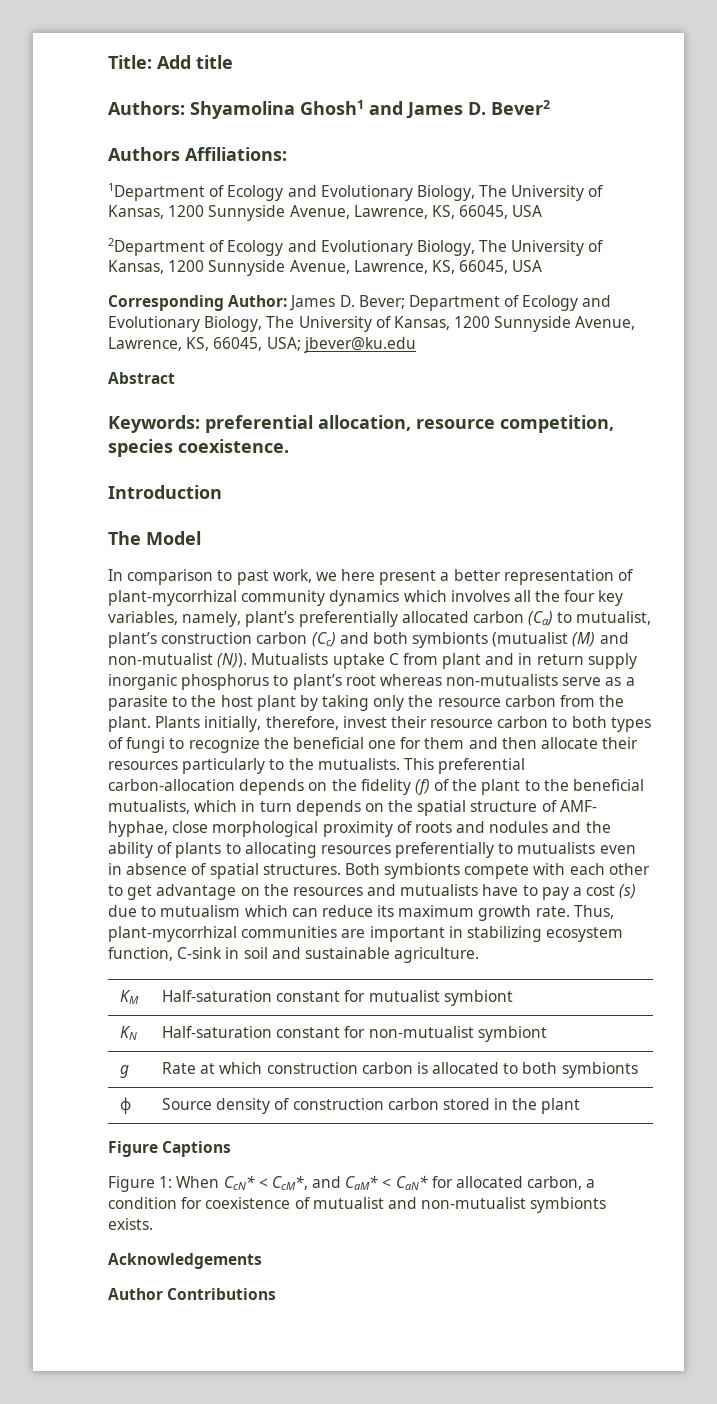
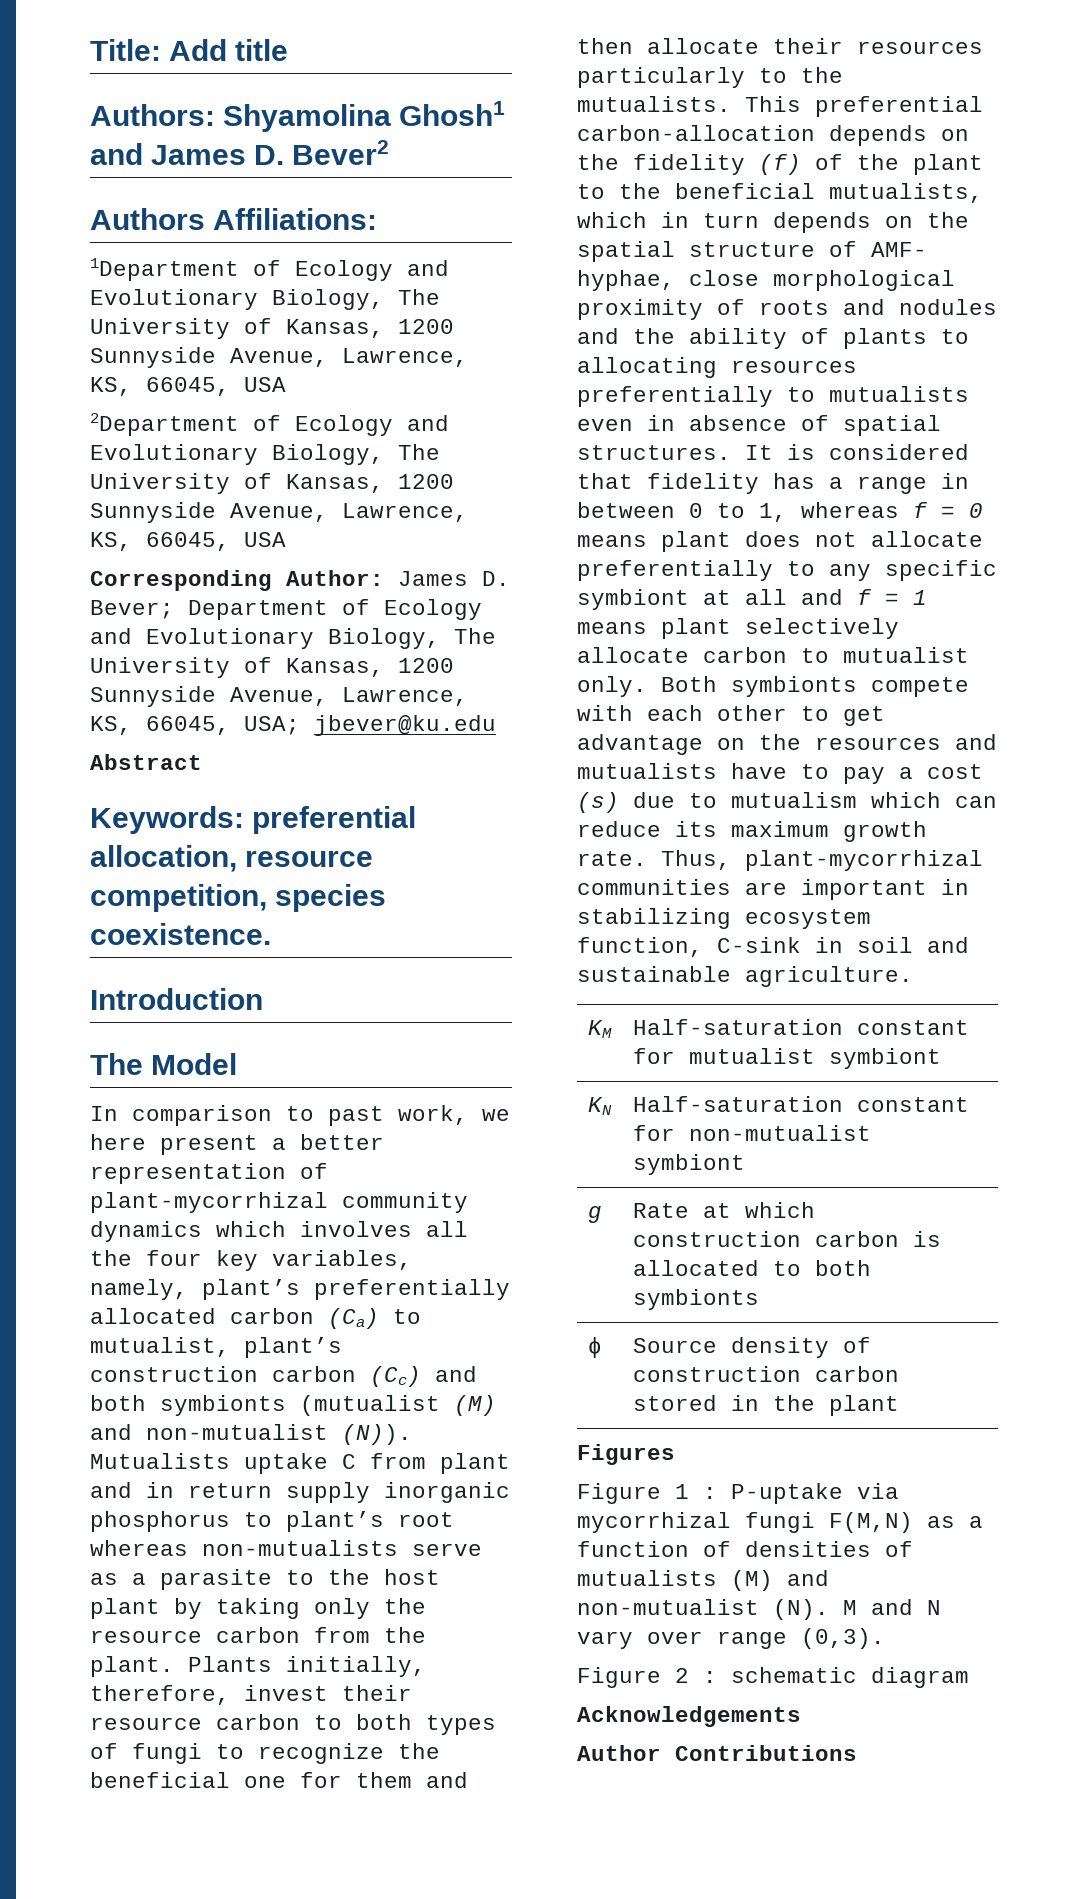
(341, 869) none -> [745,444,969,460] [577,473,969,494] [577,502,983,522] [577,531,983,552] [577,560,997,581] [577,589,927,610] [577,618,899,639] [577,647,969,663] [577,676,647,697] It is considered that fidelity has a range in between 0 to 1, whereas f = 0 means plant does not allocate preferentially to any specific symbiont at all and f = 1 means plant selectively allocate carbon to mutualist only.
[108,1141,232,1157] [108,1175,596,1192] [108,1197,607,1213] [108,1218,153,1230] Figure Captions // Figure 1: When CcN* < CcM*, and CaM* < CaN* for allocated carbon, a condition for coexistence of mutualist and non-mutualist symbionts exists. -> [577,1444,675,1465] [577,1483,899,1504] [577,1512,983,1533] [577,1541,913,1557] [577,1570,829,1591] [577,1599,941,1620] [577,1628,885,1649] [577,1667,969,1688] Figures // Figure 1 : P-uptake via mycorrhizal fungi F(M,N) as a function of densities of mutualists (M) and non-mutualist (N). M and N vary over range (0,3). // Figure 2 : schematic diagram

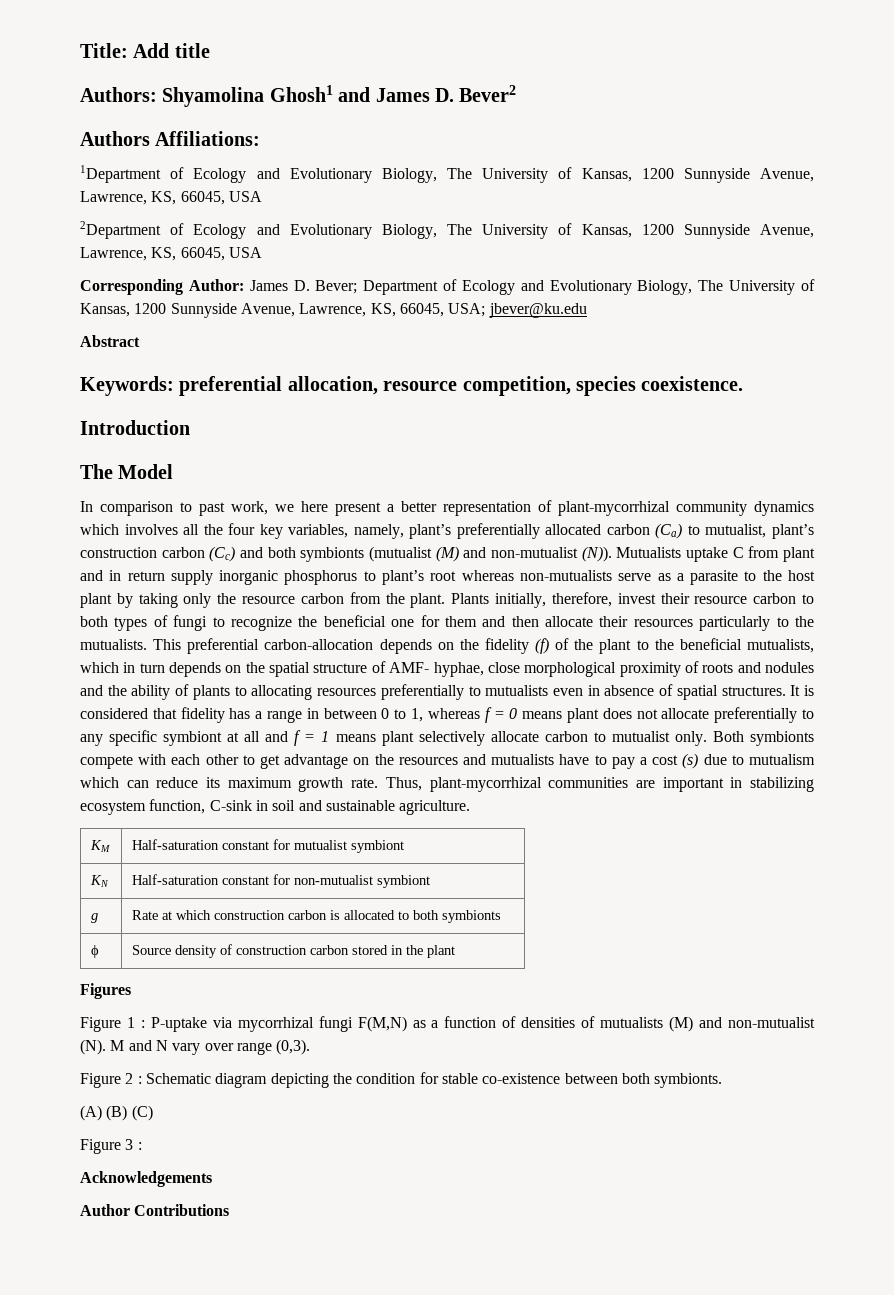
[731,1667,857,1683] schematic -> [145,1073,211,1084] Schematic
(969, 1677) none -> [270,1072,723,1088] [80,1105,153,1121] [80,1139,142,1154] depicting the condition for stable co-existence between both symbionts. // (A) (B) (C) // Figure 3 :

